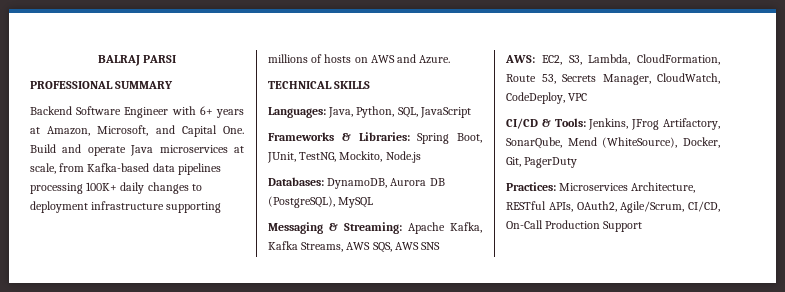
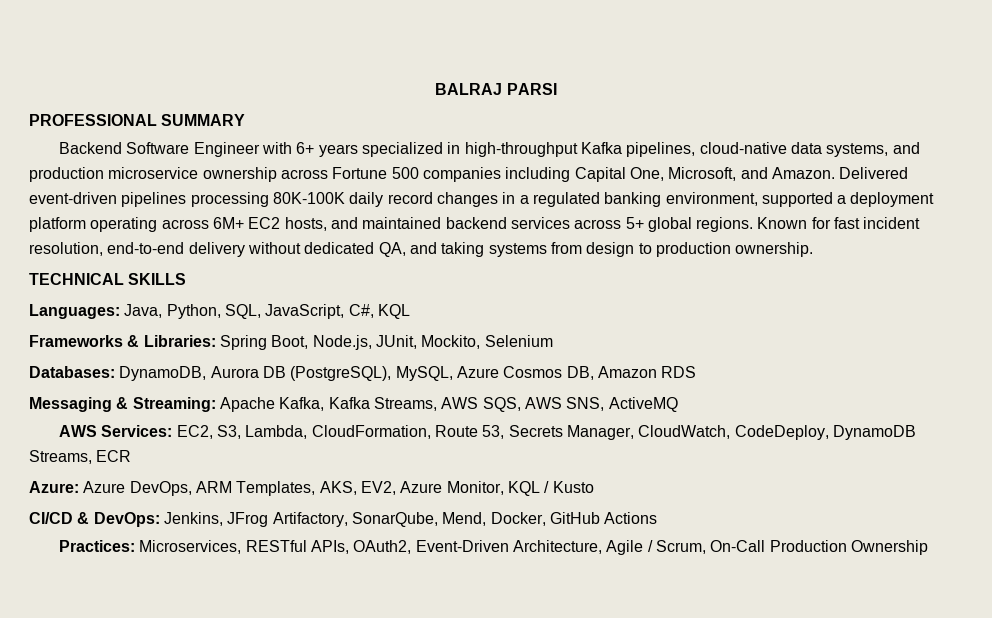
[30,125,244,137] [30,144,245,156] [30,163,221,175] [30,182,202,194] [30,201,222,213] [268,54,451,64] at Amazon, Microsoft, and Capital One. Build and operate Java microservices at scale, from Kafka-based data pipelines processing 100K+ daily changes to deployment infrastructure supporting millions of hosts on AWS and Azure. -> [361,142,920,157] [29,167,909,182] [29,192,935,207] [29,217,921,232] [29,242,814,257] specialized in high-throughput Kafka pipelines, cloud-native data systems, and production microservice ownership across Fortune 500 companies including Capital One, Microsoft, and Amazon. Delivered event-driven pipelines processing 80K-100K daily record changes in a regulated banking environment, supported a deployment platform operating across 6M+ EC2 hosts, and maintained backend services across 5+ global regions. Known for fast incident resolution, end-to-end delivery without dedicated QA, and taking systems from design to production ownership.
[419,107,471,118] JavaScript -> [265,304,410,319] JavaScript, C#, KQL
[267,151,421,163] JUnit, TestNG, Mockito, Node.js -> [312,335,553,350] Node.js, JUnit, Mockito, Selenium
[338,197,374,208] MySQL -> [395,366,697,381] MySQL, Azure Cosmos DB, Amazon RDS
[421,242,441,250] [505,55,535,63] SNS // AWS: -> [566,397,678,412] [59,425,173,437] SNS, ActiveMQ // AWS Services:
[568,93,588,101] VPC -> [832,425,916,440] [29,450,132,464] [29,481,594,496] DynamoDB Streams, ECR // Azure: Azure DevOps, ARM Templates, AKS, EV2, Azure Monitor, KQL / Kusto
[554,118,586,127] Tools: -> [93,512,160,527] DevOps:
[567,137,720,148] [506,157,578,168] Mend (WhiteSource), Docker, Git, PagerDuty -> [442,512,658,526] Mend, Docker, GitHub Actions
[559,182,696,193] Microservices Architecture, -> [139,540,242,554] Microservices,
[620,201,720,213] Agile/Scrum, CI/CD, -> [415,540,706,555] Event-Driven Architecture, Agile / Scrum,
[603,221,643,232] Support -> [850,540,928,555] Ownership

